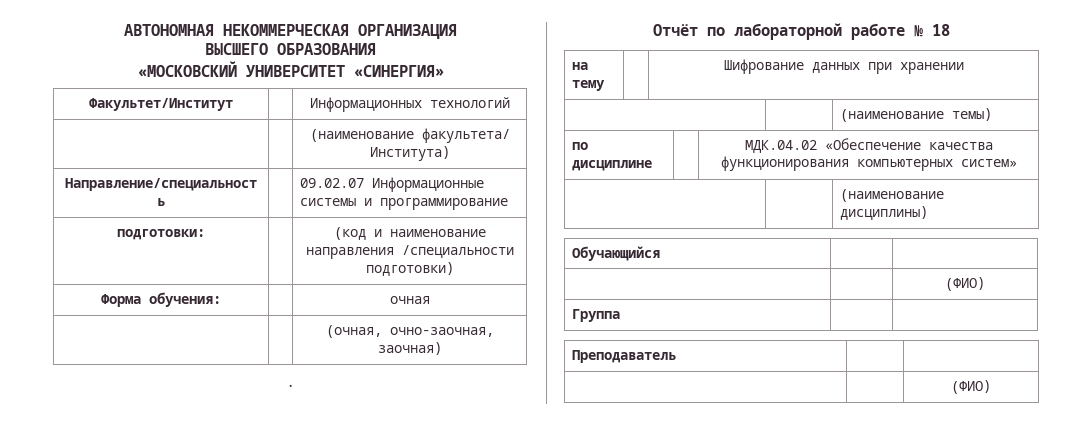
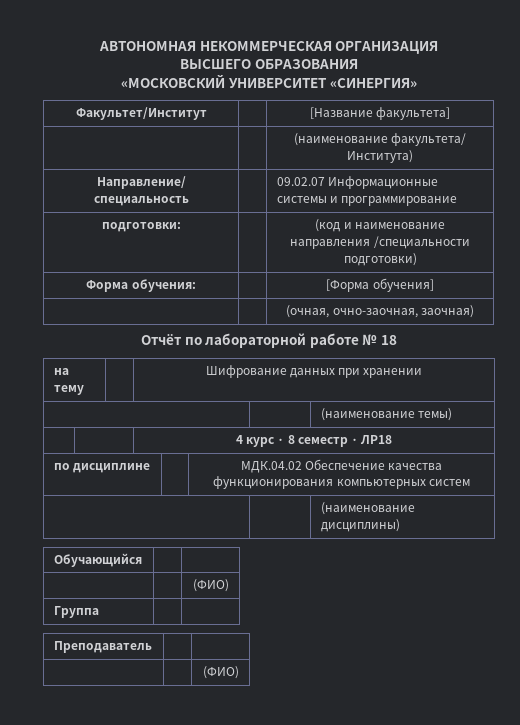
[309,97,510,112] Информационных технологий -> [309,107,451,120] [Название факультета]
[389,296,430,304] очная -> [326,278,434,292] [Форма обучения]
[286,384,295,387] // . -> (474, 311) none
(993, 114) none -> [235,435,393,447] // | | 4 курс · 8 семестр · ЛР18
[824,138,921,150] «Обеспечение -> [305,459,385,470] Обеспечение
[960,159,1017,167] систем» -> [428,479,470,486] систем

